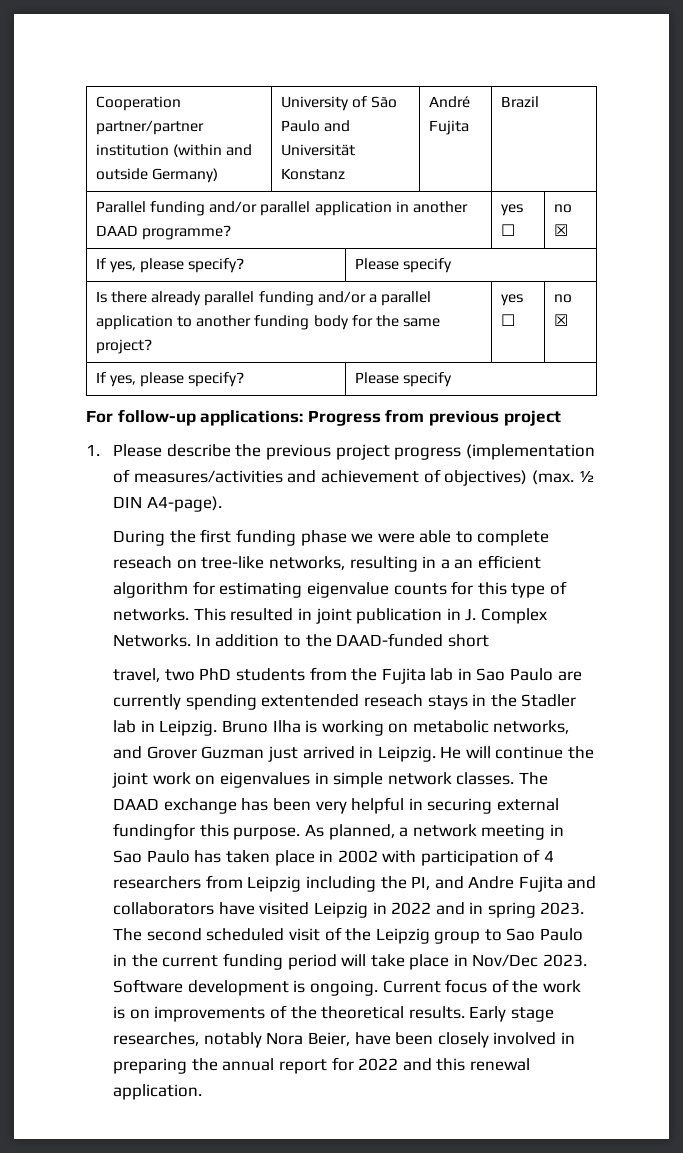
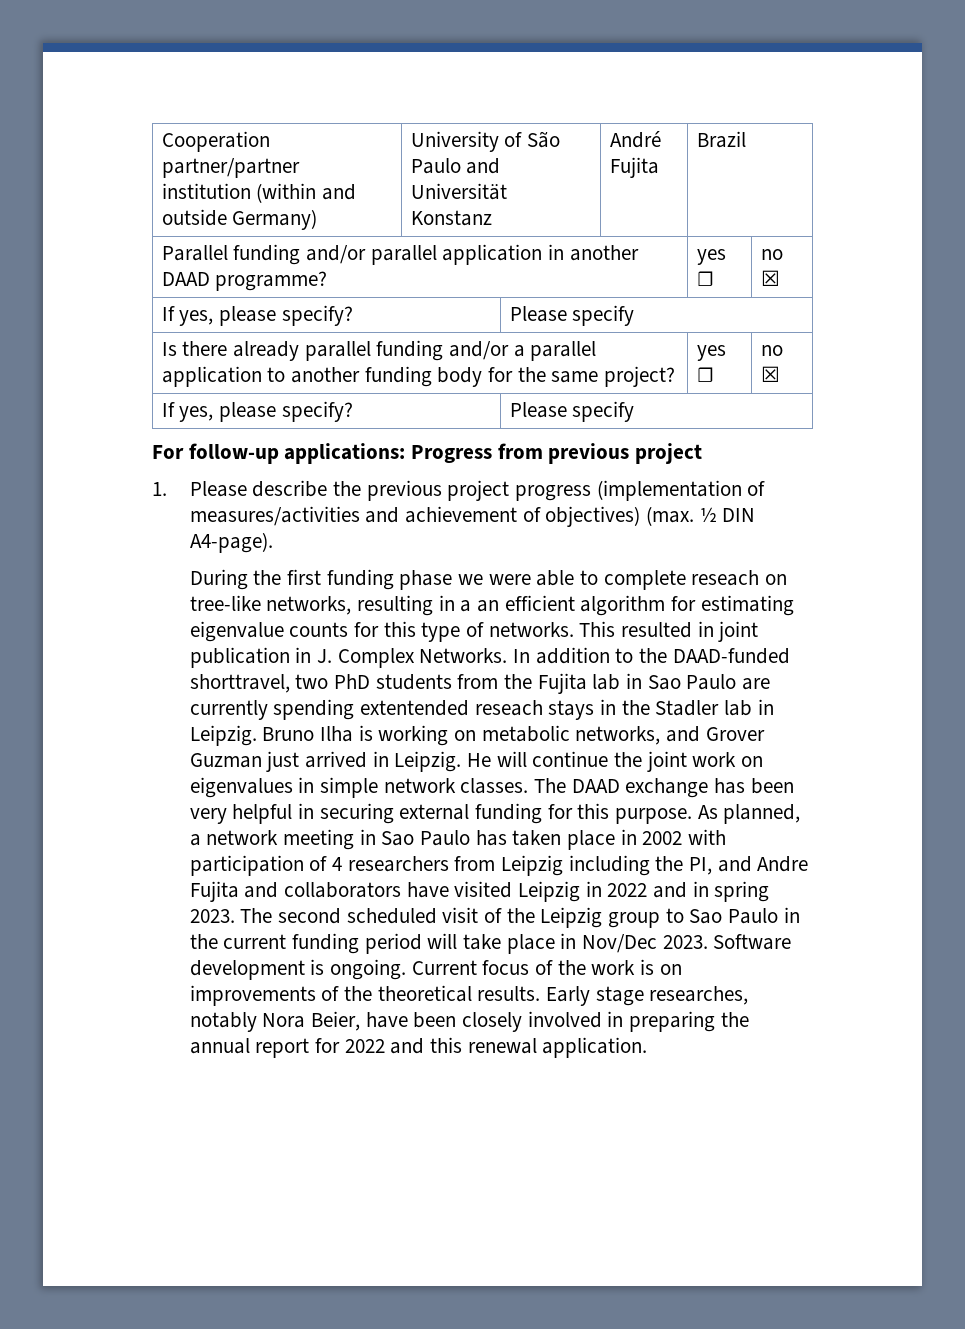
[447,634,489,647] [113,668,161,682] short // travel, -> [189,674,290,693] shorttravel,
[113,823,196,840] fundingfor -> [475,803,573,824] funding for

